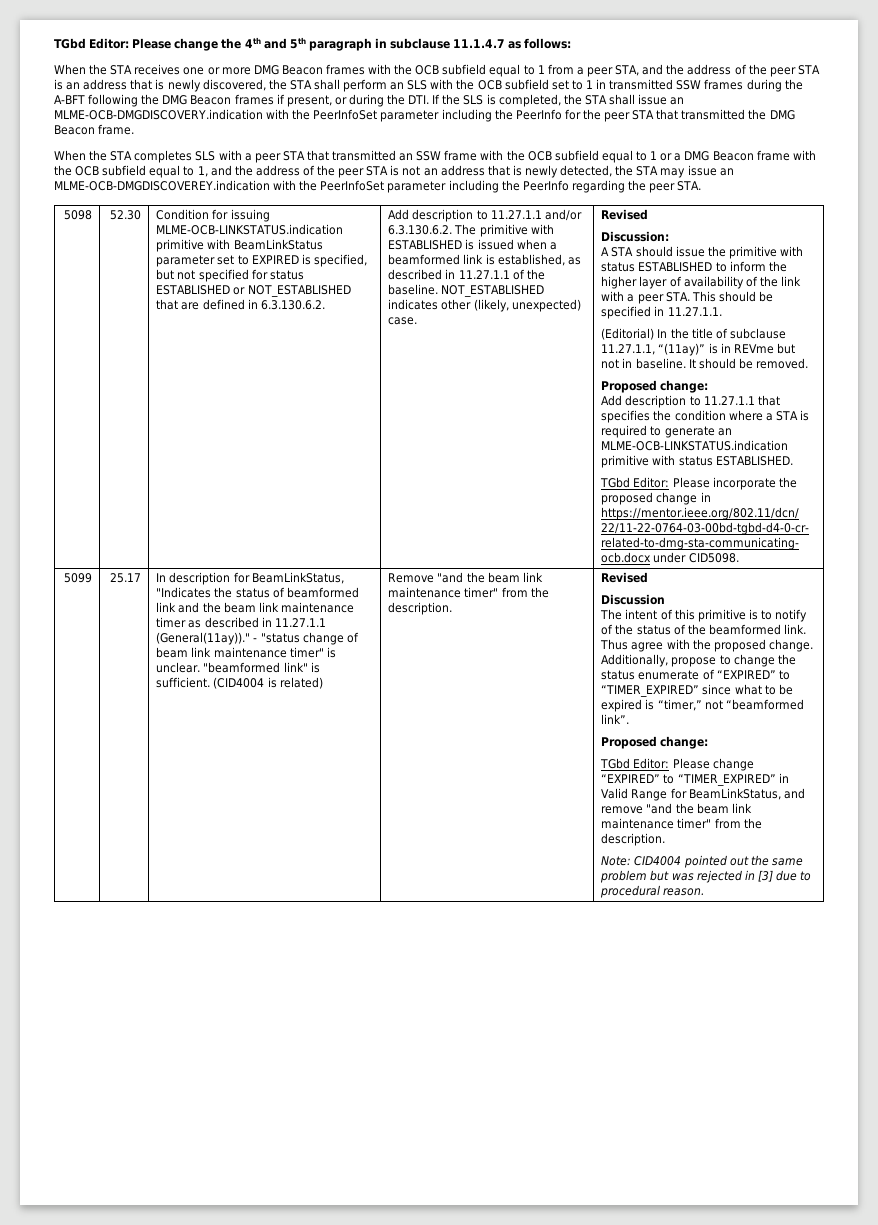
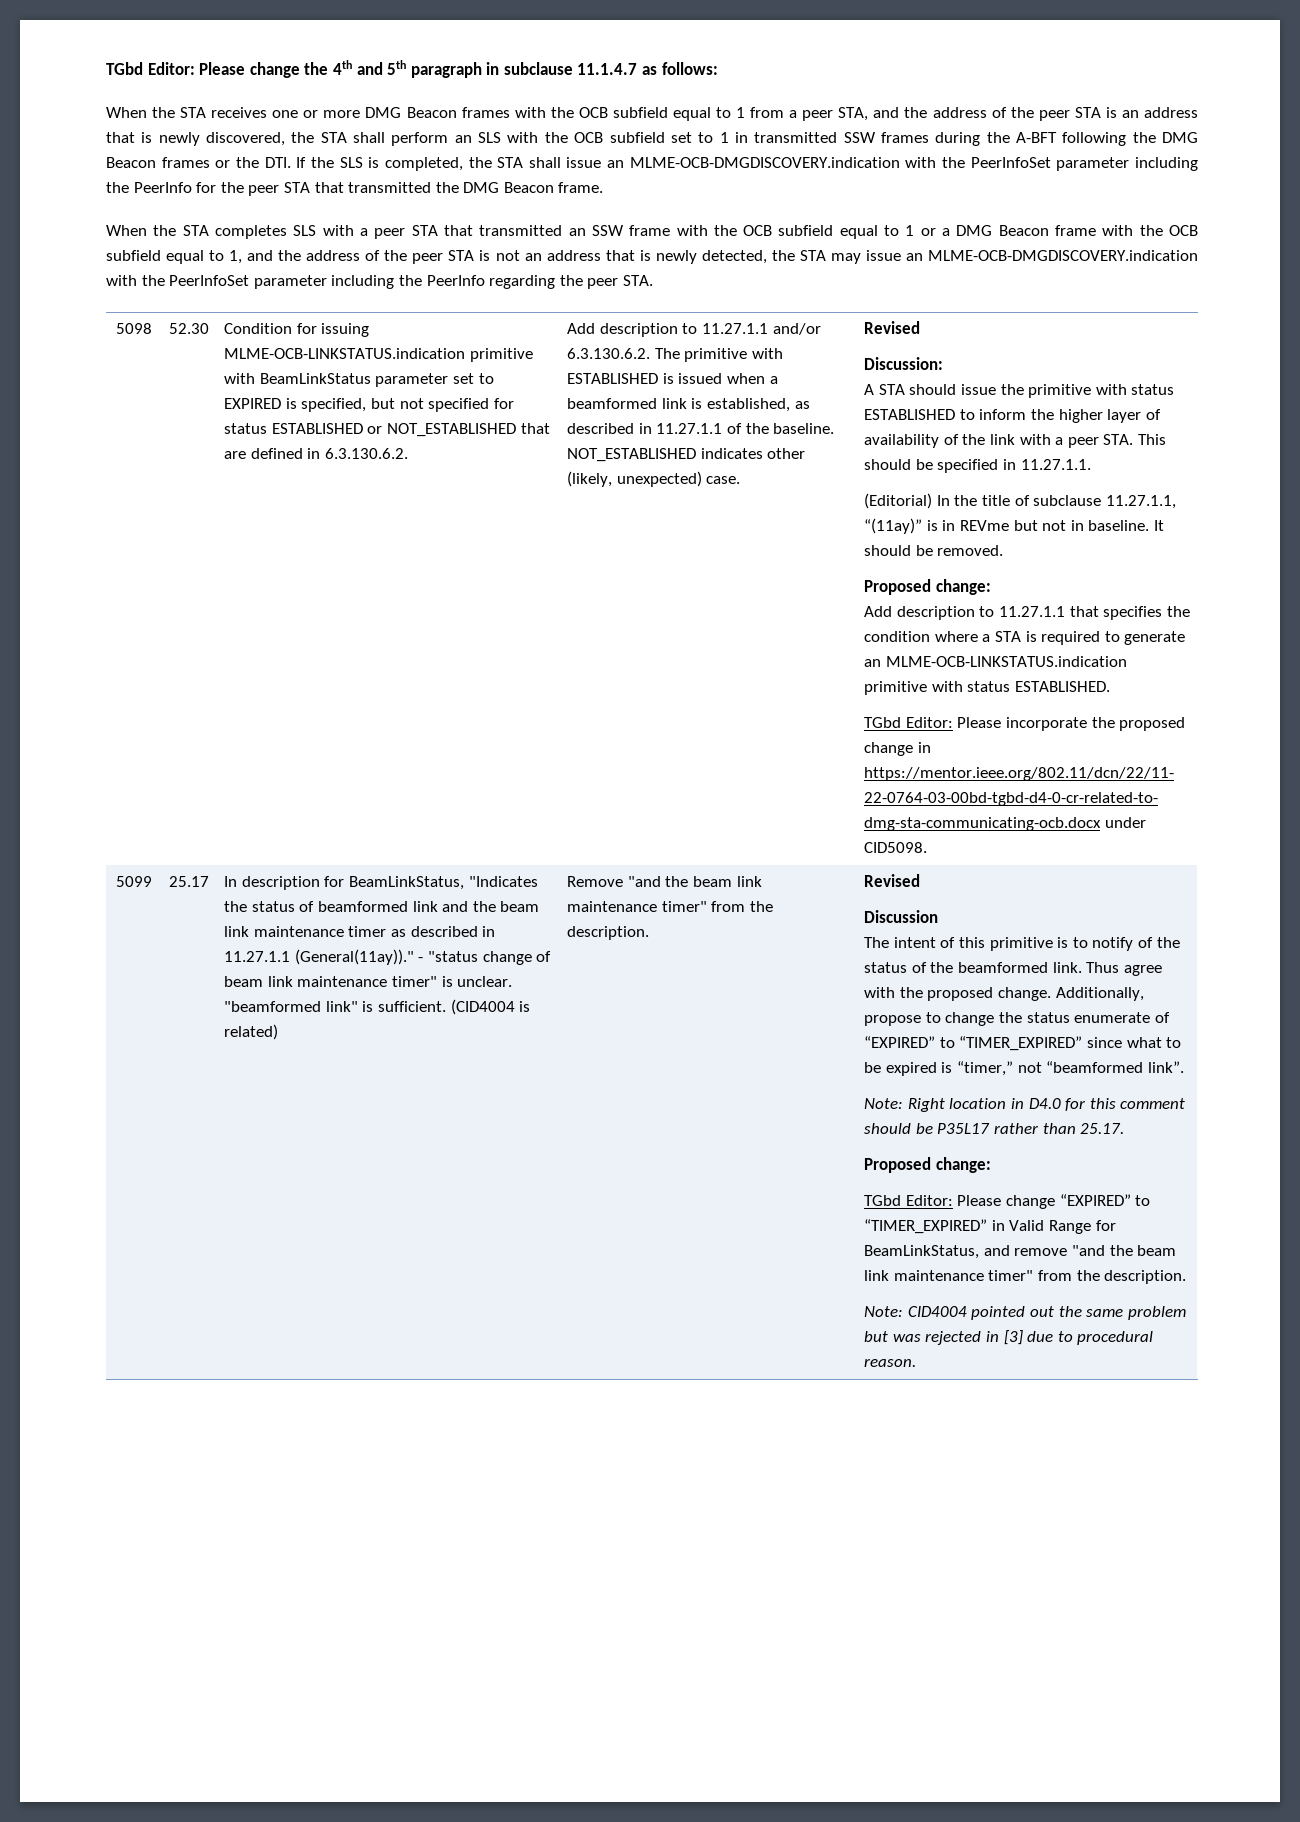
[276,94,384,107] if present, or during -> [215,160,231,168] or
[54,180,270,191] MLME-OCB-DMGDISCOVEREY.indication -> [927,250,1198,261] MLME-OCB-DMGDISCOVERY.indication
(630, 719) none -> [864,1098,1186,1112] [864,1123,1125,1134] // Note: Right location in D4.0 for this comment should be P35L17 rather than 25.17.

